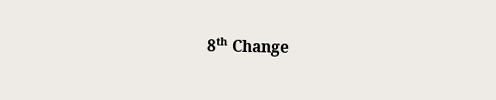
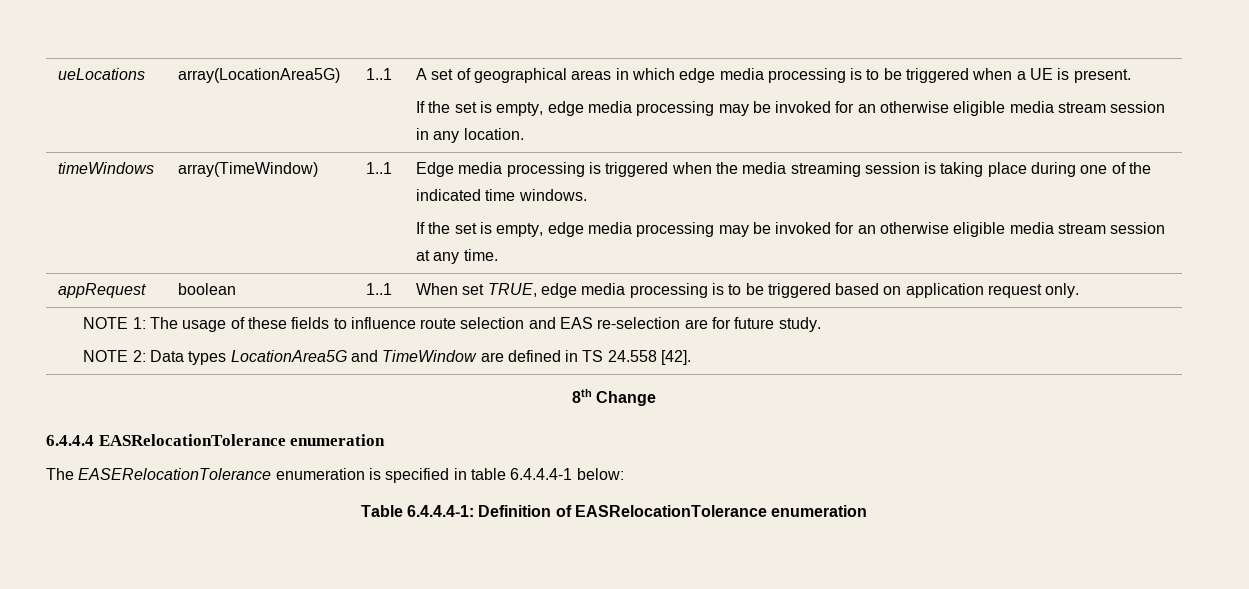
[206,37,290,57] 8th Change -> [57,68,145,80] [177,68,340,83] [366,68,392,80] [415,68,1131,83] [415,101,1166,116] [415,128,524,143] [57,162,154,174] [177,162,318,177] [366,162,392,174] [415,162,1152,177] [415,189,587,201] [415,222,1166,237] [415,249,498,264] [57,283,146,298] [177,283,236,295] [366,283,392,295] [415,283,1080,298] [83,317,821,332] [83,350,692,365] [571,389,657,406] [46,434,386,446] [46,468,624,483] [360,505,868,517] ueLocations | array(LocationArea5G) | 1..1 | A set of geographical areas in which edge media processing is to be triggered when a UE is present. // If the set is empty, edge media processing may be invoked for an otherwise eligible media stream session in any location. // timeWindows | array(TimeWindow) | 1..1 | Edge media processing is triggered when the media streaming session is taking place during one of the indicated time windows. // If the set is empty, edge media processing may be invoked for an otherwise eligible media stream session at any time. // appRequest | boolean | 1..1 | When set TRUE, edge media processing is to be triggered based on application request only. // NOTE 1: The usage of these fields to influence route selection and EAS re-selection are for future study. // NOTE 2: Data types LocationArea5G and TimeWindow are defined in TS 24.558 [42]. // 8th Change // 6.4.4.4 EASRelocationTolerance enumeration // The EASERelocationTolerance enumeration is specified in table 6.4.4.4-1 below: // Table 6.4.4.4-1: Definition of EASRelocationTolerance enumeration

